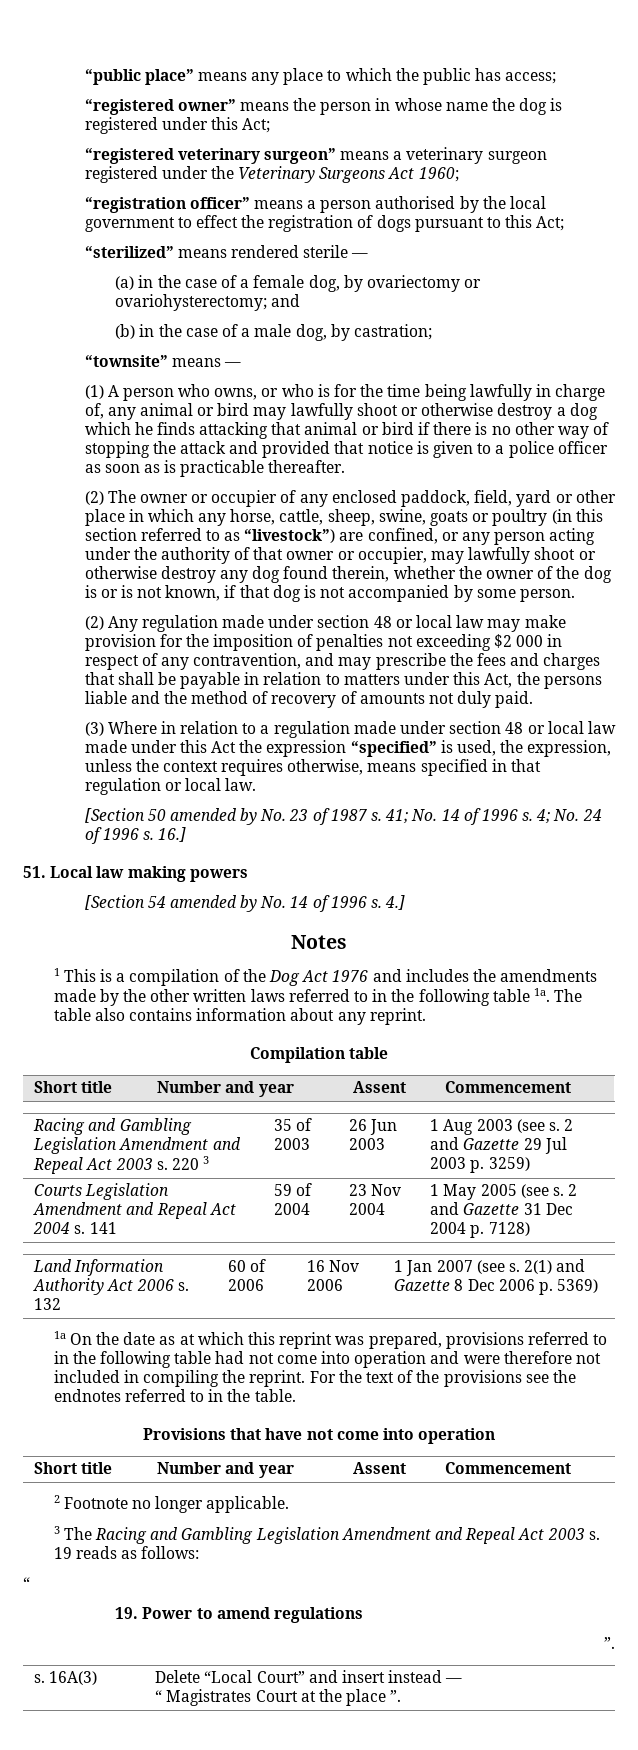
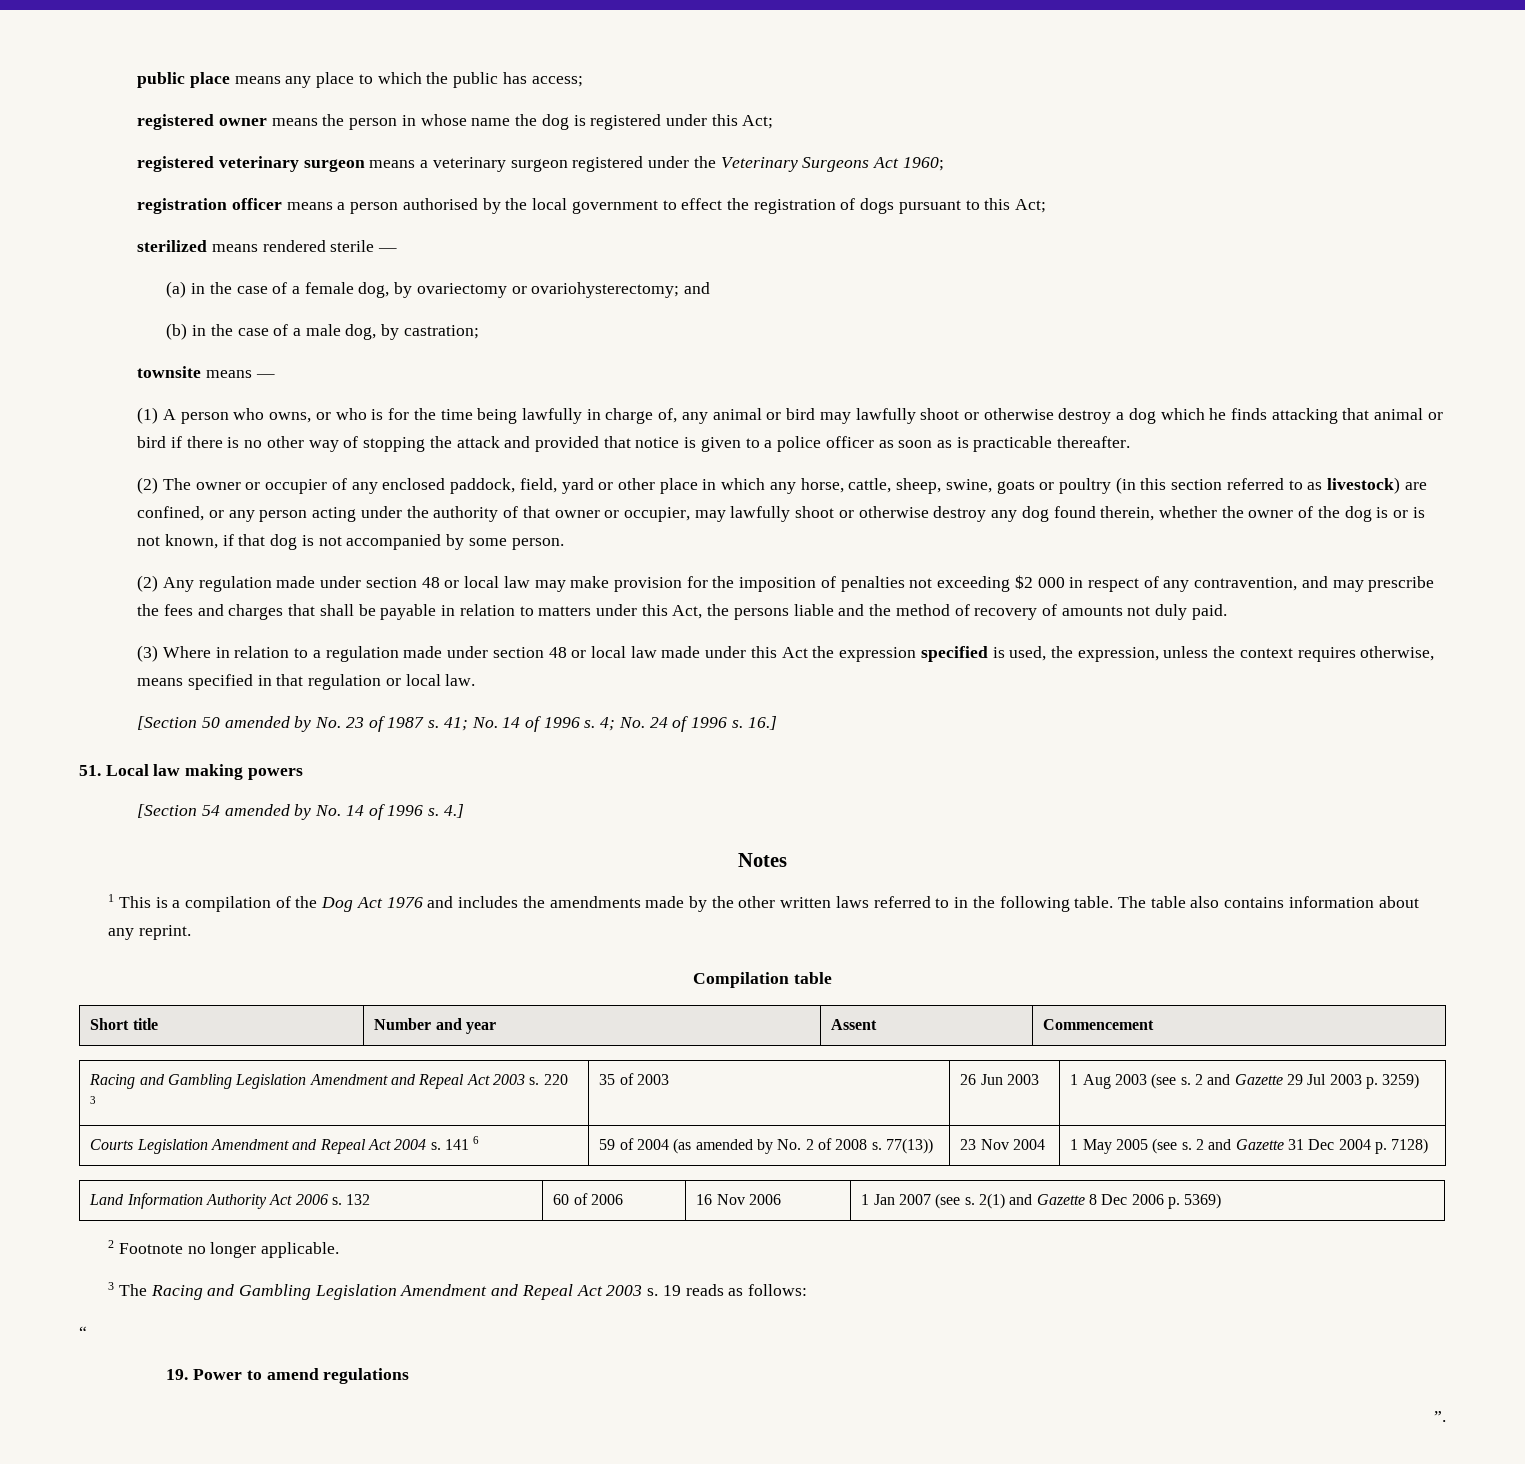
[84,69,194,85] “public place” -> [137,72,230,88] public place
[84,99,236,115] “registered owner” -> [137,114,267,130] registered owner
[84,148,336,164] “registered veterinary surgeon” -> [137,156,365,172] registered veterinary surgeon
[84,197,250,213] “registration officer” -> [137,198,282,214] registration officer
[84,246,174,258] “sterilized” -> [137,240,208,252] sterilized
[84,355,168,367] “townsite” -> [137,366,202,378] townsite
[244,529,336,543] “livestock”) -> [1327,477,1401,494] livestock)
[350,741,437,757] “specified” -> [920,646,988,662] specified
[492,988,550,1002] table 1a. -> [1074,896,1114,908] table.
(117, 1228) none -> [473,1136,480,1144] 6
(311, 1209) none -> [673,1138,933,1154] (as amended by No. 2 of 2008 s. 77(13))
[53,1331,608,1349] [53,1351,601,1368] [53,1370,576,1387] [53,1389,296,1402] [142,1428,496,1444] [34,1462,113,1474] [157,1462,294,1478] [353,1462,407,1474] [445,1462,572,1474] // 1a On the date as at which this reprint was prepared, provisions referred to in the following table had not come into operation and were therefore not included in compiling the reprint. For the text of the provisions see the endnotes referred to in the table. // Provisions that have not come into operation // Short title | Number and year | Assent | Commencement -> (1222, 1201) none
[34,1671,98,1685] [155,1670,463,1683] [155,1689,402,1706] // s. 16A(3) | Delete “Local Court” and insert instead — // “ Magistrates Court at the place ”. -> (1446, 1416) none

